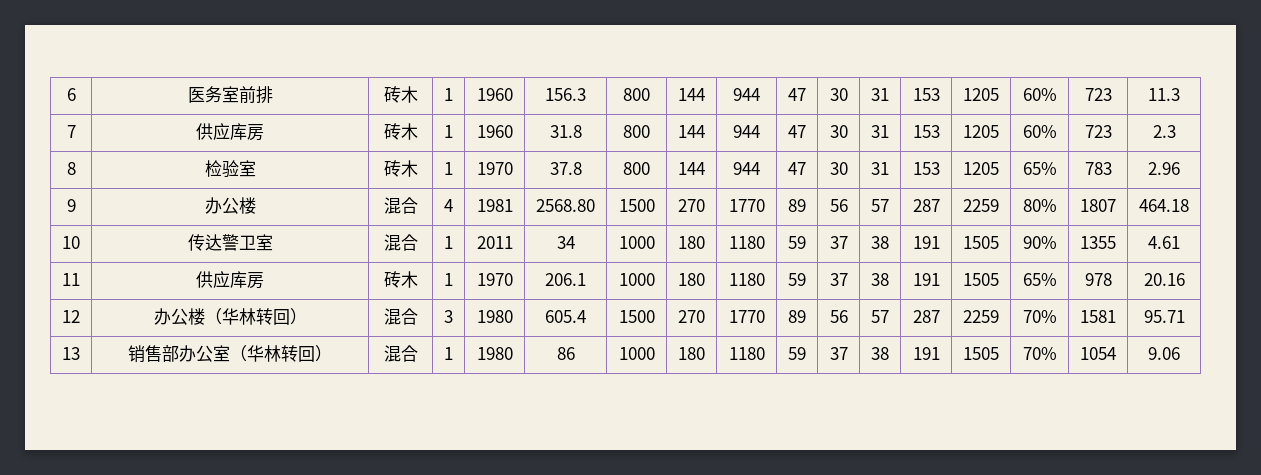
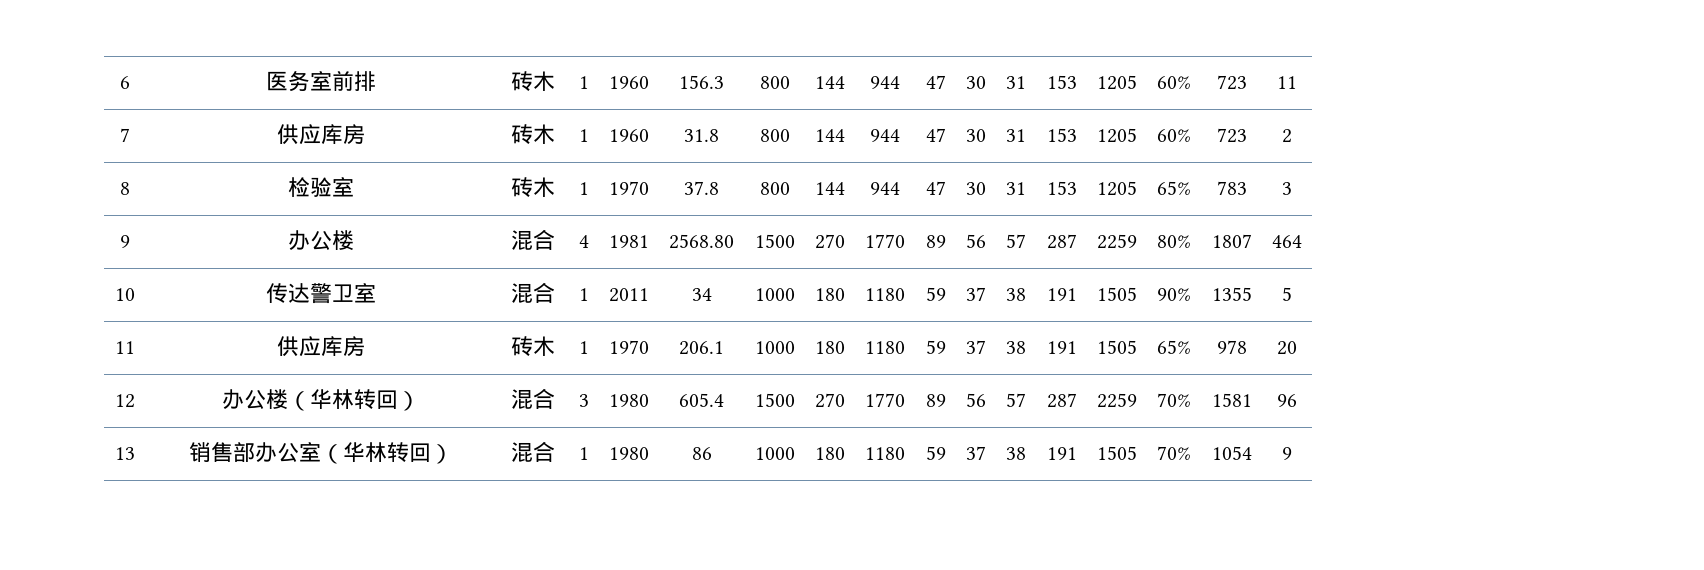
[1148,88,1180,101] 11.3 -> [1276,76,1297,89] 11
[1152,125,1176,138] 2.3 -> [1281,129,1292,143] 2
[1148,162,1180,175] 2.96 -> [1281,182,1292,195] 3
[1139,199,1189,212] 464.18 -> [1271,235,1302,248] 464
[1148,236,1180,249] 4.61 -> [1281,287,1292,301] 5
[1143,273,1185,286] 20.16 -> [1276,341,1297,355] 20
[1143,310,1185,323] 95.71 -> [1276,394,1297,407] 96
[1148,347,1180,360] 9.06 -> [1281,447,1292,460] 9

